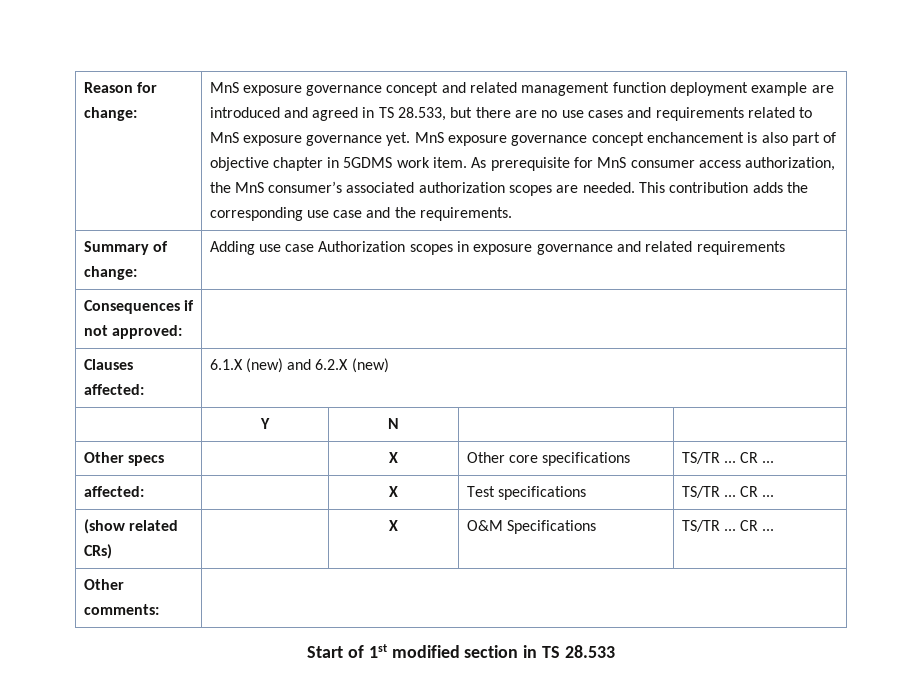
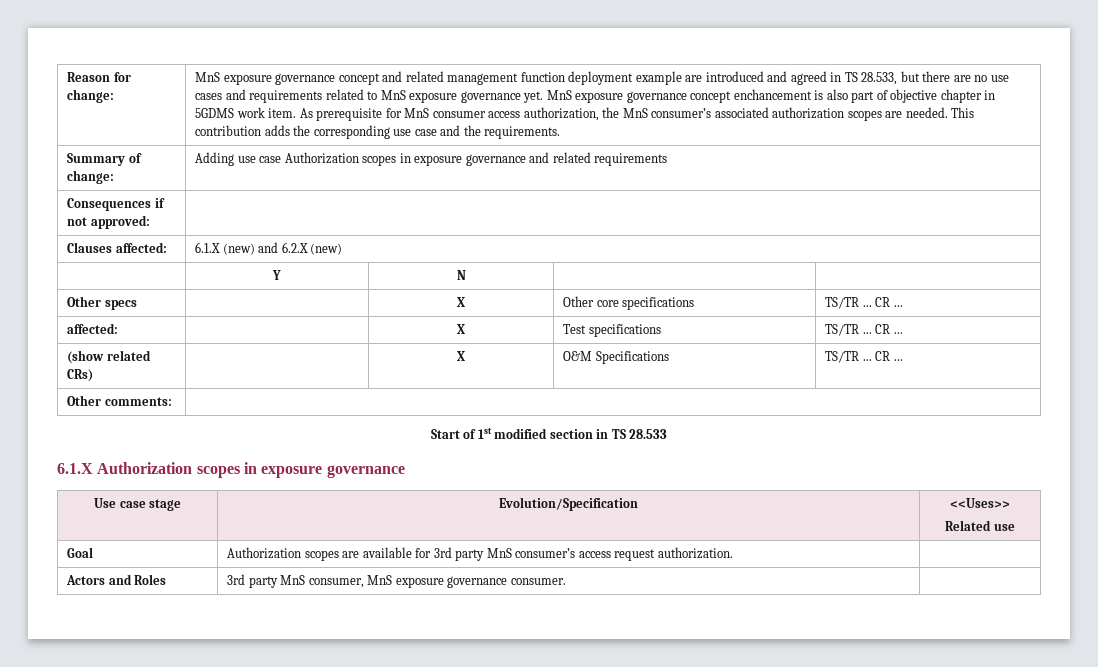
(615, 651) none -> [57,462,405,478] [93,498,182,511] [499,497,638,511] [950,498,1010,508] [945,520,1015,531] [67,547,94,558] [227,547,733,561] [66,574,167,585] [227,574,566,588] // 6.1.X Authorization scopes in exposure governance // Use case stage | Evolution/Specification | <<Uses>> // Related use // Goal | Authorization scopes are available for 3rd party MnS consumer’s access request authorization. | // Actors and Roles | 3rd party MnS consumer, MnS exposure governance consumer. |

